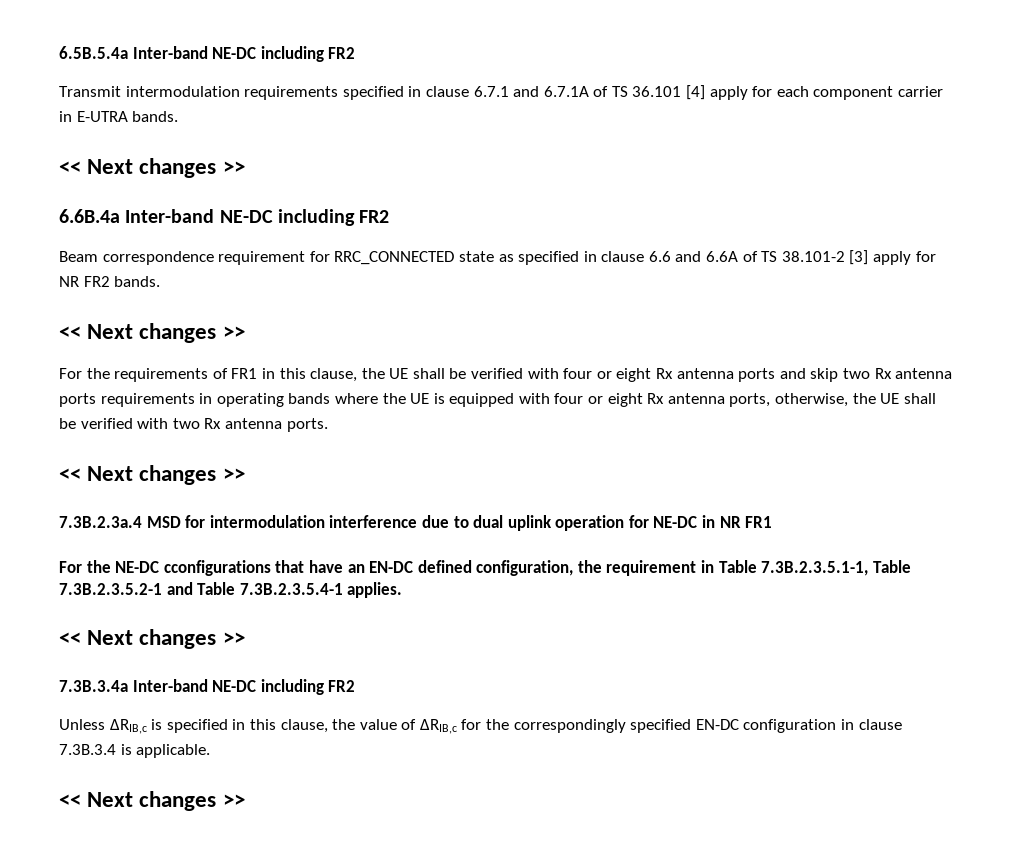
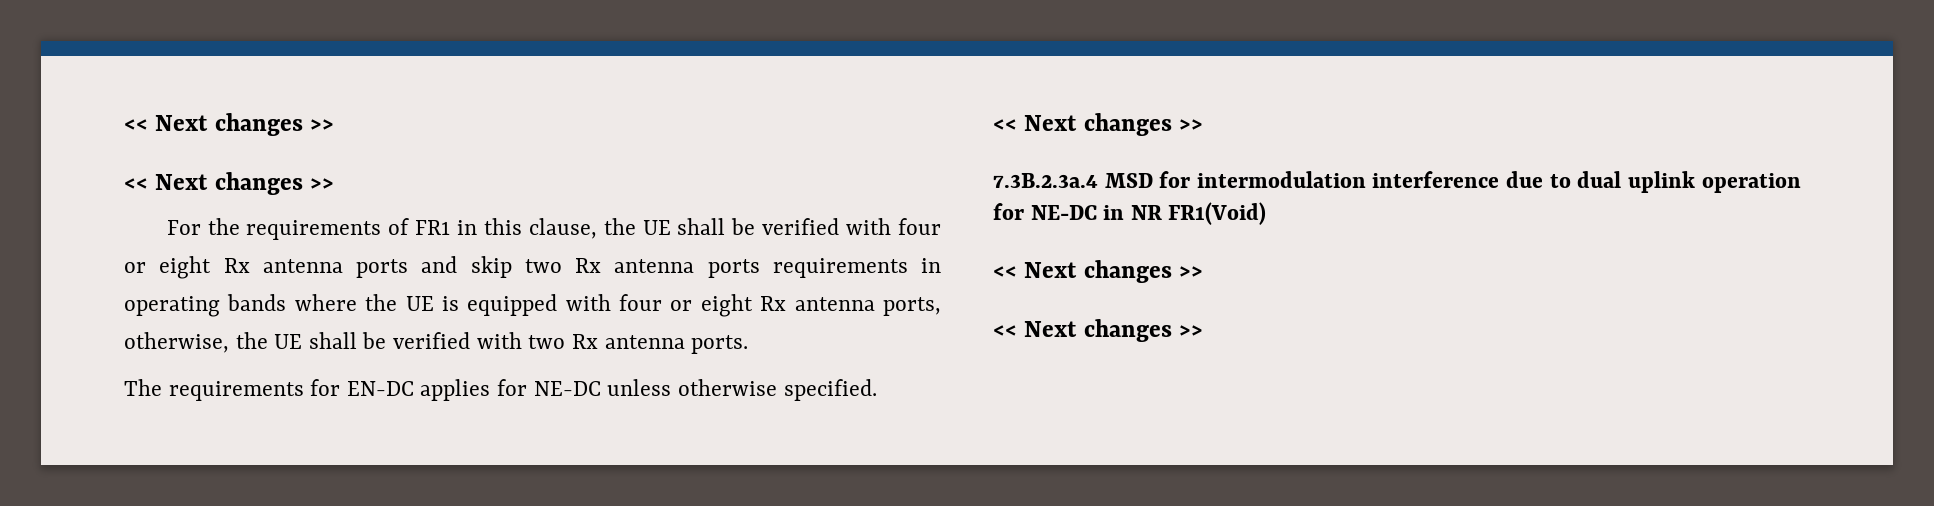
[59,46,356,62] [59,85,944,100] [59,111,179,122] [59,158,245,178] [59,209,390,226] [59,250,936,265] [59,276,161,287] 6.5B.5.4a Inter-band NE-DC including FR2 // Transmit intermodulation requirements specified in clause 6.7.1 and 6.7.1A of TS 36.101 [4] apply for each component carrier in E-UTRA bands. // << Next changes >> // 6.6B.4a Inter-band NE-DC including FR2 // Beam correspondence requirement for RRC_CONNECTED state as specified in clause 6.6 and 6.6A of TS 38.101-2 [3] apply for NR FR2 bands. -> [124,113,334,136] << Next changes >>
(328, 425) none -> [124,379,877,401] // The requirements for EN-DC applies for NE-DC unless otherwise specified.
[745,516,773,528] [59,560,911,576] [59,582,403,598] [59,629,245,649] [59,679,356,695] [59,719,902,734] [59,744,211,758] FR1 // For the NE-DC cconfigurations that have an EN-DC defined configuration, the requirement in Table 7.3B.2.3.5.1-1, Table 7.3B.2.3.5.2-1 and Table 7.3B.2.3.5.4-1 applies. // << Next changes >> // 7.3B.3.4a Inter-band NE-DC including FR2 // Unless ΔRIB,c is specified in this clause, the value of ΔRIB,c for the correspondingly specified EN-DC configuration in clause 7.3B.3.4 is applicable. -> [1168,202,1267,225] [993,260,1203,283] FR1(Void) // << Next changes >>

